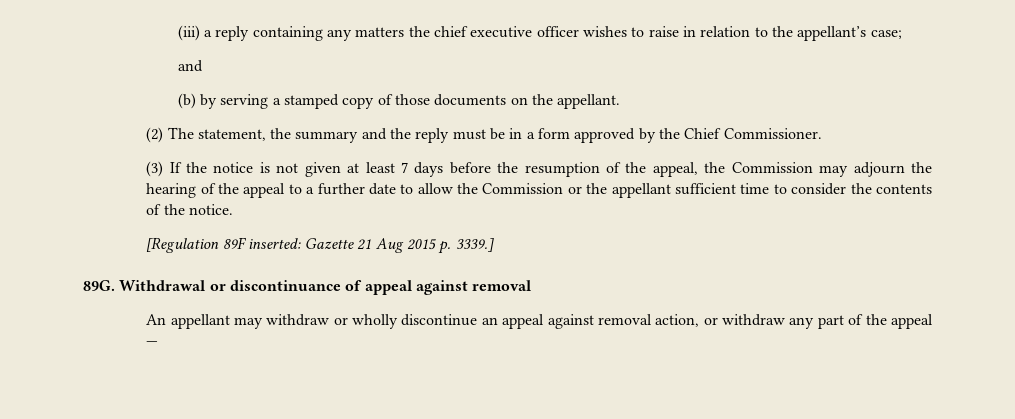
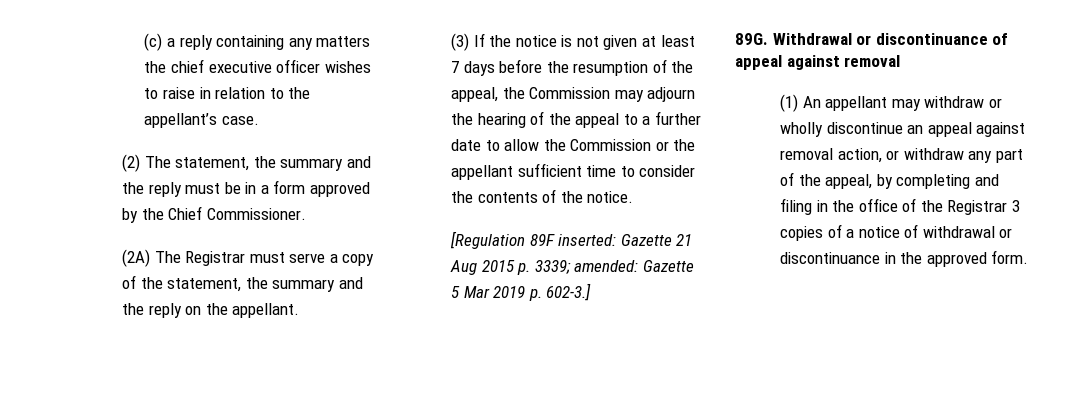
[177,25,200,41] (iii) -> [144,33,163,51] (c)
[870,30,902,39] [177,60,203,72] [177,93,621,109] case; // and // (b) by serving a stamped copy of those documents on the appellant. -> [221,116,259,125] case.
(822, 133) none -> [121,249,375,267] [121,275,363,292] [121,303,300,318] // (2A) The Registrar must serve a copy of the statement, the summary and the reply on the appellant.
[455,238,494,252] 3339.] -> [534,260,694,274] [450,283,592,301] 3339; amended: Gazette 5 Mar 2019 p. 602-3.]
(532, 285) none -> [779,94,798,112] (1)
[890,314,933,329] [146,341,159,346] appeal — -> [825,174,999,189] [779,198,1021,215] [779,224,1013,241] [779,250,1029,267] appeal, by completing and filing in the office of the Registrar 3 copies of a notice of withdrawal or discontinuance in the approved form.

